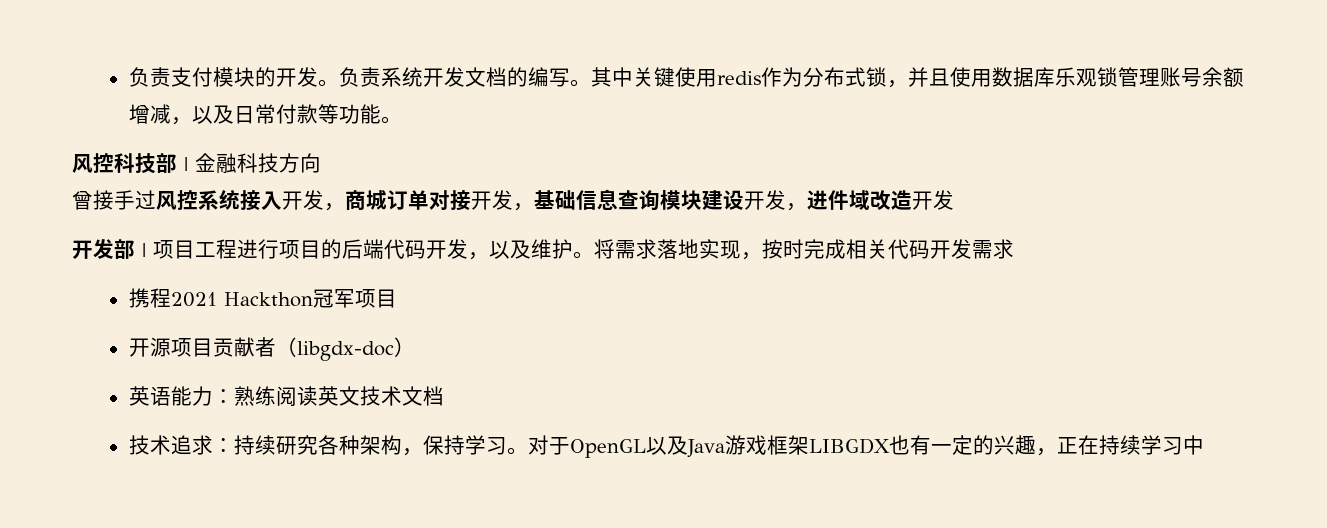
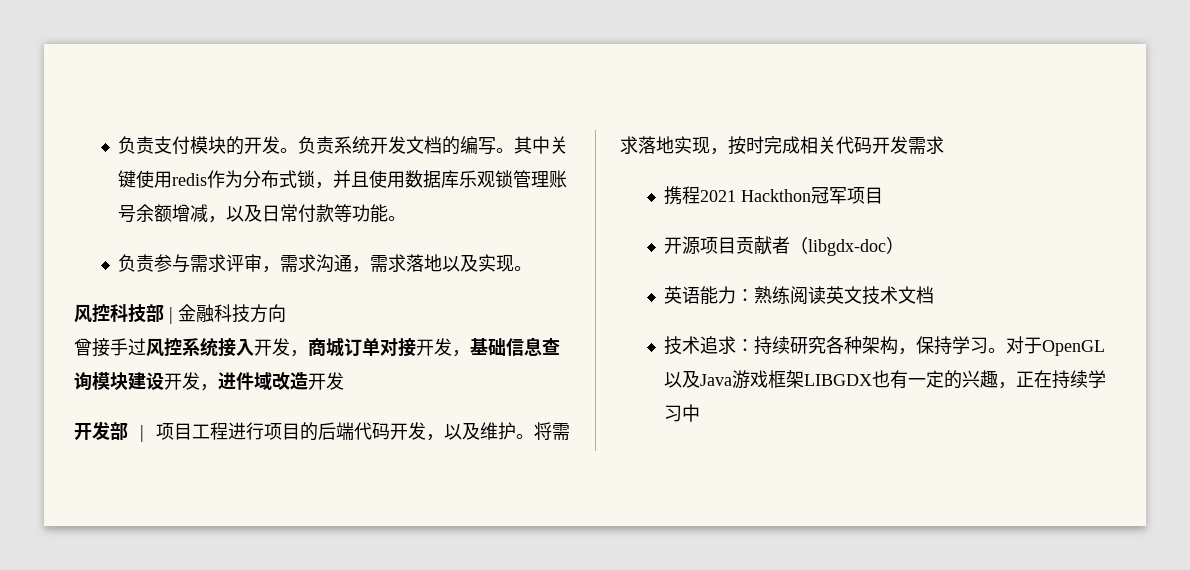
(402, 120) none -> [118,254,533,273] // 负责参与需求评审，需求沟通，需求落地以及实现。

